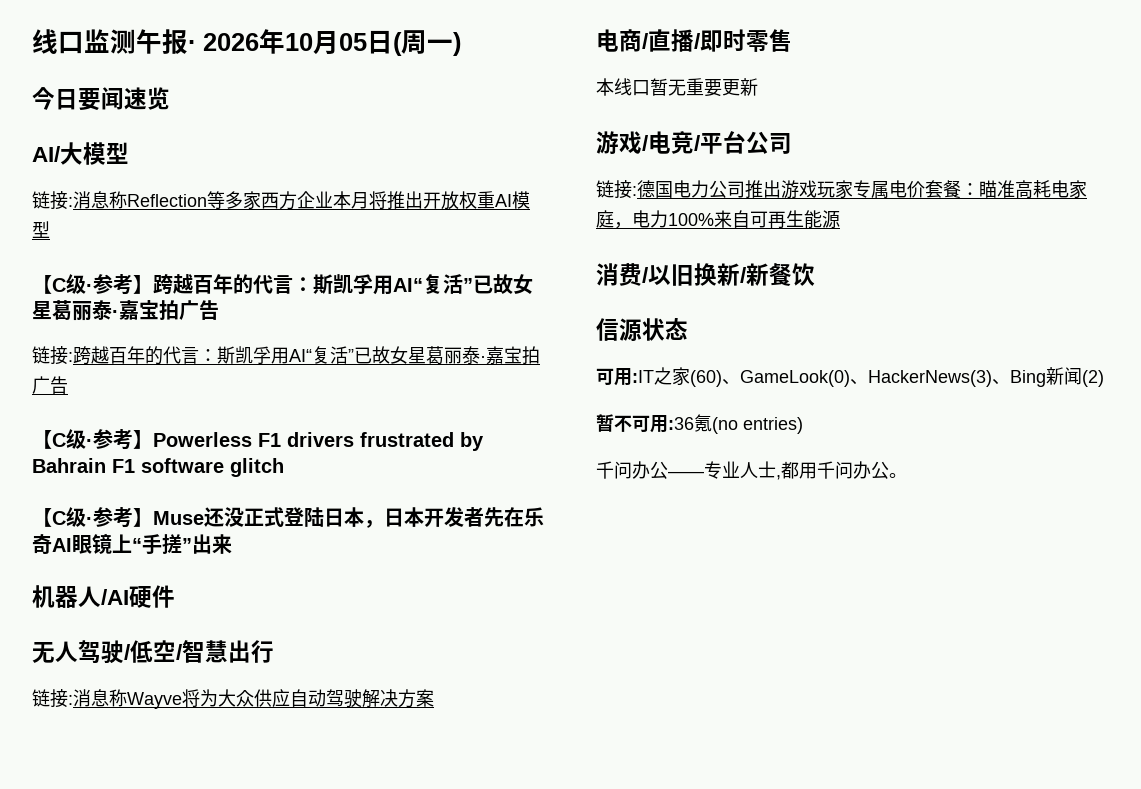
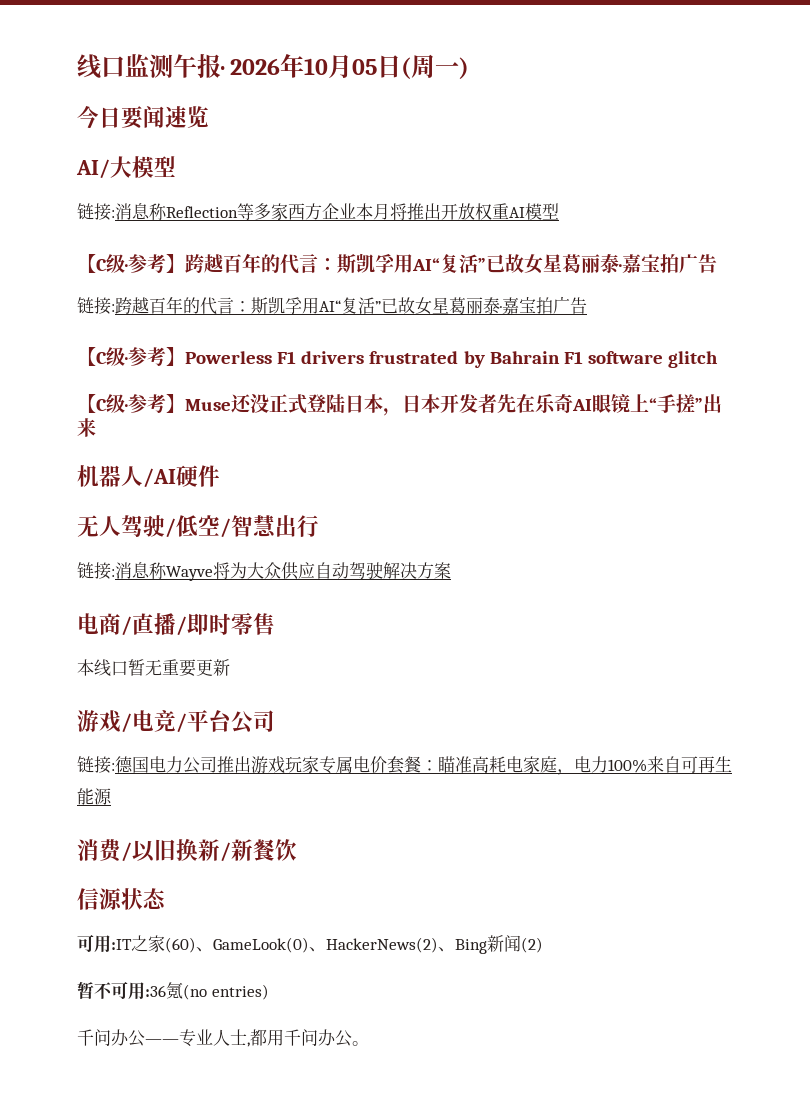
[868,370,992,387] HackerNews(3) -> [326,937,438,953] HackerNews(2)

